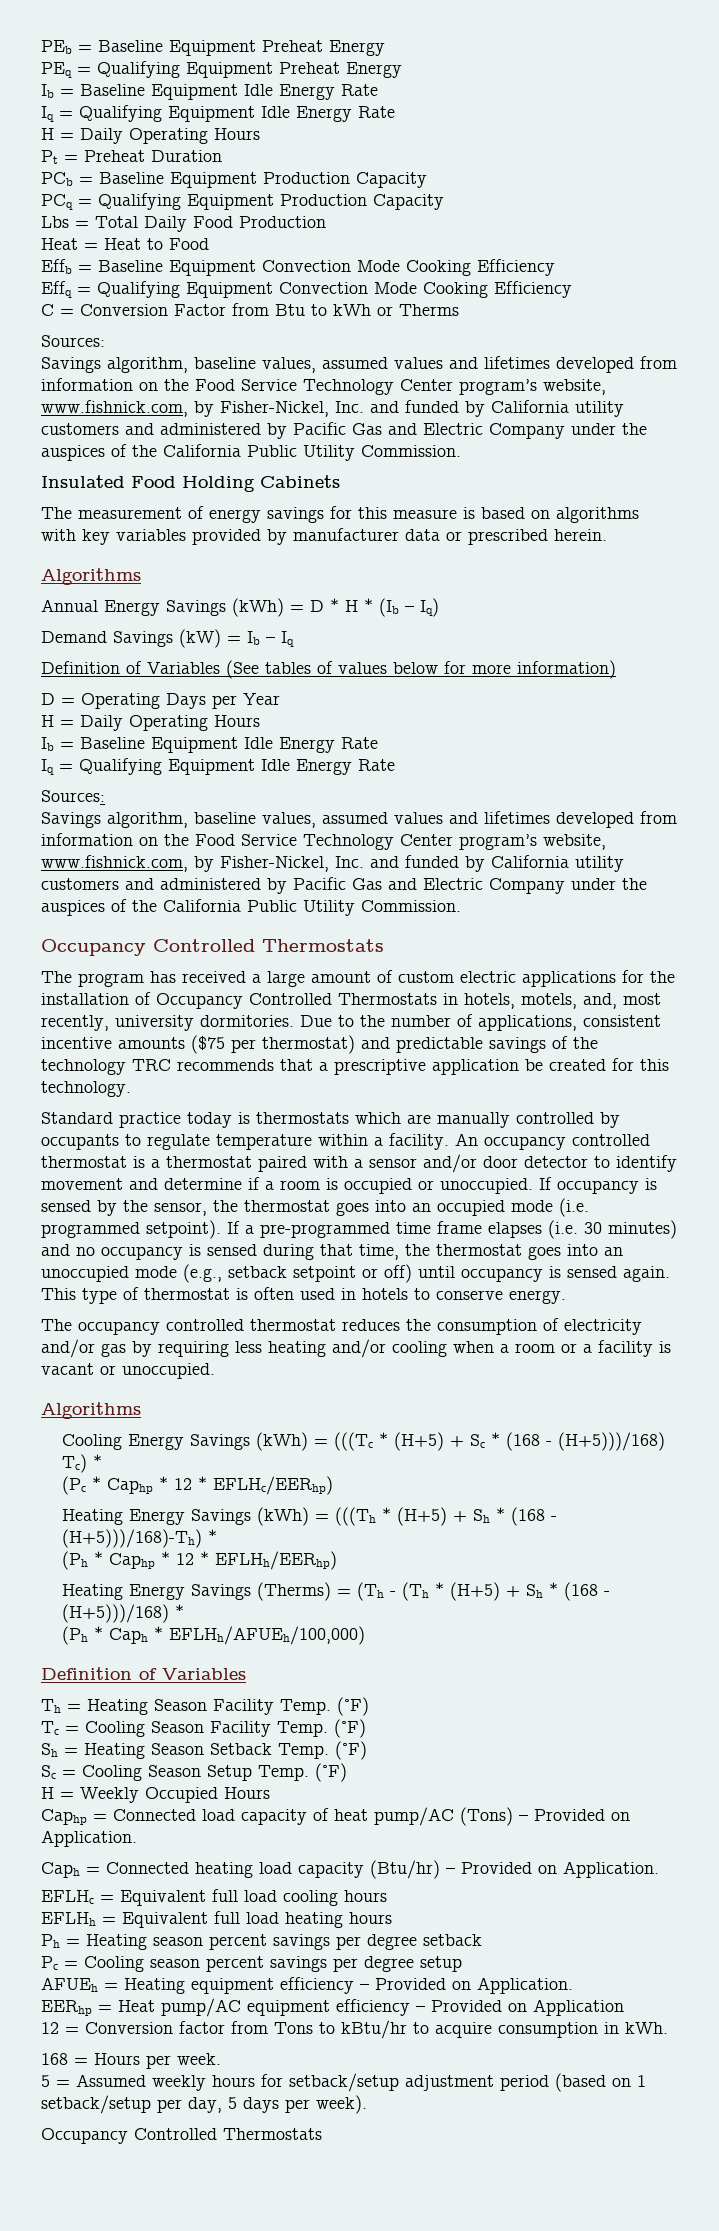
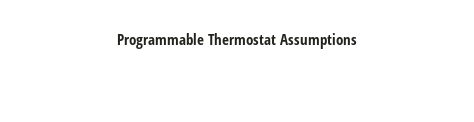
[41,40,385,56] [41,61,402,78] [41,84,378,100] [41,105,395,122] [41,128,260,144] [41,150,222,164] [41,172,427,188] [41,193,444,210] [41,216,326,232] [41,238,209,250] [41,259,555,276] [41,281,572,298] [41,303,459,316] [41,335,105,347] [41,356,677,373] [41,378,606,395] [41,400,624,417] [41,422,647,439] [41,444,461,461] [41,475,340,492] [41,506,639,523] [41,528,607,545] [41,568,141,585] [41,598,439,617] [41,629,294,648] [41,660,616,679] [41,693,280,709] [41,715,260,731] [41,737,378,753] [41,758,395,775] [41,790,105,802] [41,811,677,828] [41,833,606,850] [41,855,624,872] [41,877,647,894] [41,899,461,916] [41,939,384,956] [41,970,675,987] [41,992,661,1009] [41,1014,661,1031] [41,1035,598,1054] [41,1058,669,1075] [41,1081,131,1097] [41,1112,620,1128] [41,1133,650,1150] [41,1154,677,1173] [41,1177,657,1194] [41,1198,589,1217] [41,1220,677,1239] [41,1244,623,1260] [41,1264,670,1283] [41,1287,566,1304] [41,1318,642,1335] [41,1339,671,1358] [41,1363,215,1379] [41,1402,141,1419] [62,1432,666,1451] [62,1454,103,1473] [62,1476,334,1495] [62,1507,558,1526] [62,1529,218,1548] [62,1551,338,1570] [62,1582,611,1601] [62,1604,185,1623] [62,1626,366,1645] [41,1667,246,1680] [41,1697,369,1716] [41,1719,366,1738] [41,1741,367,1760] [41,1763,347,1782] [41,1787,270,1803] [41,1807,630,1826] [41,1830,137,1847] [41,1860,659,1879] [41,1889,387,1906] [41,1911,392,1928] [41,1934,482,1950] [41,1956,462,1972] [41,1977,573,1994] [41,1998,624,2017] [41,2020,668,2039] [41,2053,221,2069] [41,2073,646,2092] [41,2095,367,2114] [41,2128,322,2144] PEb = Baseline Equipment Preheat Energy // PEq = Qualifying Equipment Preheat Energy // Ib = Baseline Equipment Idle Energy Rate // Iq = Qualifying Equipment Idle Energy Rate // H = Daily Operating Hours // Pt = Preheat Duration // PCb = Baseline Equipment Production Capacity // PCq = Qualifying Equipment Production Capacity // Lbs = Total Daily Food Production // Heat = Heat to Food // Effb = Baseline Equipment Convection Mode Cooking Efficiency // Effq = Qualifying Equipment Convection Mode Cooking Efficiency // C = Conversion Factor from Btu to kWh or Therms // Sources: // Savings algorithm, baseline values, assumed values and lifetimes developed from information on the Food Service Technology Center program’s website, www.fishnick.com, by Fisher-Nickel, Inc. and funded by California utility customers and administered by Pacific Gas and Electric Company under the auspices of the California Public Utility Commission. // Insulated Food Holding Cabinets // The measurement of energy savings for this measure is based on algorithms with key variables provided by manufacturer data or prescribed herein. // Algorithms // Annual Energy Savings (kWh) = D * H * (Ib – Iq) // Demand Savings (kW) = Ib – Iq // Definition of Variables (See tables of values below for more information) // D = Operating Days per Year // H = Daily Operating Hours // Ib = Baseline Equipment Idle Energy Rate // Iq = Qualifying Equipment Idle Energy Rate // Sources: // Savings algorithm, baseline values, assumed values and lifetimes developed from information on the Food Service Technology Center program’s website, www.fishnick.com, by Fisher-Nickel, Inc. and funded by California utility customers and administered by Pacific Gas and Electric Company under the auspices of the California Public Utility Commission. // Occupancy Controlled Thermostats // The program has received a large amount of custom electric applications for the installation of Occupancy Controlled Thermostats in hotels, motels, and, most recently, university dormitories. Due to the number of applications, consistent incentive amounts ($75 per thermostat) and predictable savings of the technology TRC recommends that a prescriptive application be created for this technology. // Standard practice today is thermostats which are manually controlled by occupants to regulate temperature within a facility. An occupancy controlled thermostat is a thermostat paired with a sensor and/or door detector to identify movement and determine if a room is occupied or unoccupied. If occupancy is sensed by the sensor, the thermostat goes into an occupied mode (i.e. programmed setpoint). If a pre-programmed time frame elapses (i.e. 30 minutes) and no occupancy is sensed during that time, the thermostat goes into an unoccupied mode (e.g., setback setpoint or off) until occupancy is sensed again. This type of thermostat is often used in hotels to conserve energy. // The occupancy controlled thermostat reduces the consumption of electricity and/or gas by requiring less heating and/or cooling when a room or a facility is vacant or unoccupied. // Algorithms // Cooling Energy Savings (kWh) = (((Tc * (H+5) + Sc * (168 - (H+5)))/168) Tc) * // (Pc * Caphp * 12 * EFLHc/EERhp) // Heating Energy Savings (kWh) = (((Th * (H+5) + Sh * (168 - (H+5)))/168)-Th) * // (Ph * Caphp * 12 * EFLHh/EERhp) // Heating Energy Savings (Therms) = (Th - (Th * (H+5) + Sh * (168 - (H+5)))/168) * // (Ph * Caph * EFLHh/AFUEh/100,000) // Definition of Variables // Th = Heating Season Facility Temp. (°F) // Tc = Cooling Season Facility Temp. (°F) // Sh = Heating Season Setback Temp. (°F) // Sc = Cooling Season Setup Temp. (°F) // H = Weekly Occupied Hours // Caphp = Connected load capacity of heat pump/AC (Tons) – Provided on Application. // Caph = Connected heating load capacity (Btu/hr) – Provided on Application. // EFLHc = Equivalent full load cooling hours // EFLHh = Equivalent full load heating hours // Ph = Heating season percent savings per degree setback // Pc = Cooling season percent savings per degree setup // AFUEh = Heating equipment efficiency – Provided on Application. // EERhp = Heat pump/AC equipment efficiency – Provided on Application // 12 = Conversion factor from Tons to kBtu/hr to acquire consumption in kWh. // 168 = Hours per week. // 5 = Assumed weekly hours for setback/setup adjustment period (based on 1 setback/setup per day, 5 days per week). // Occupancy Controlled Thermostats -> [116,33,358,49] Programmable Thermostat Assumptions

